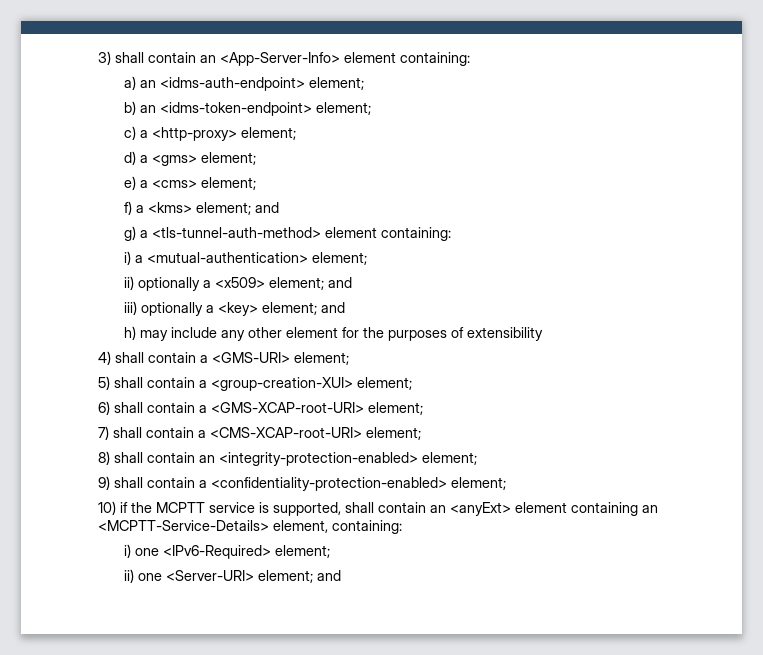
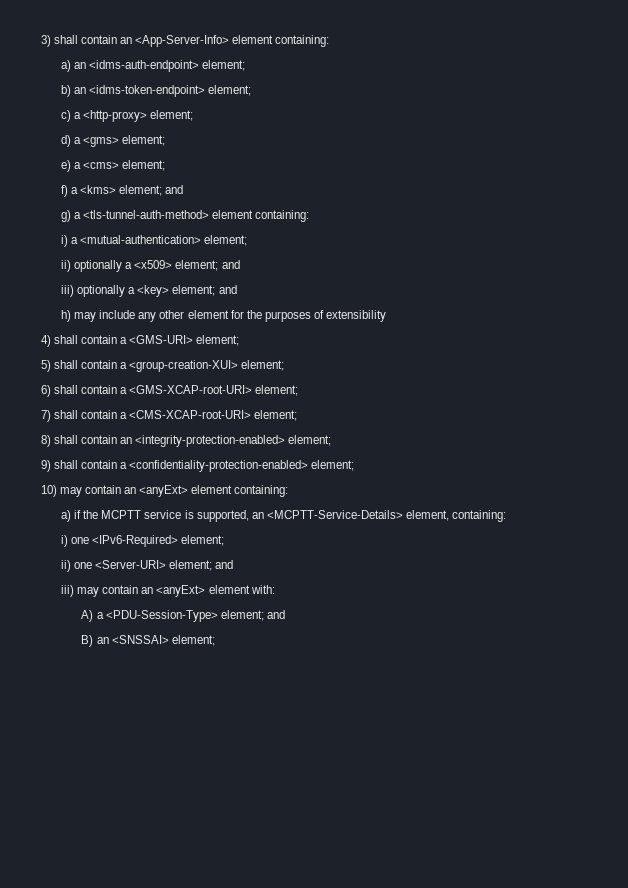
(116, 508) none -> [59,485,289,497] [60,510,71,522] may contain an <anyExt> element containing: // a)
[344,502,638,516] shall contain an <anyExt> element containing -> (249, 516) none
(341, 575) none -> [60,585,275,597] [81,610,285,622] [81,635,215,647] // iii) may contain an <anyExt> element with: // A) a <PDU-Session-Type> element; and // B) an <SNSSAI> element;

